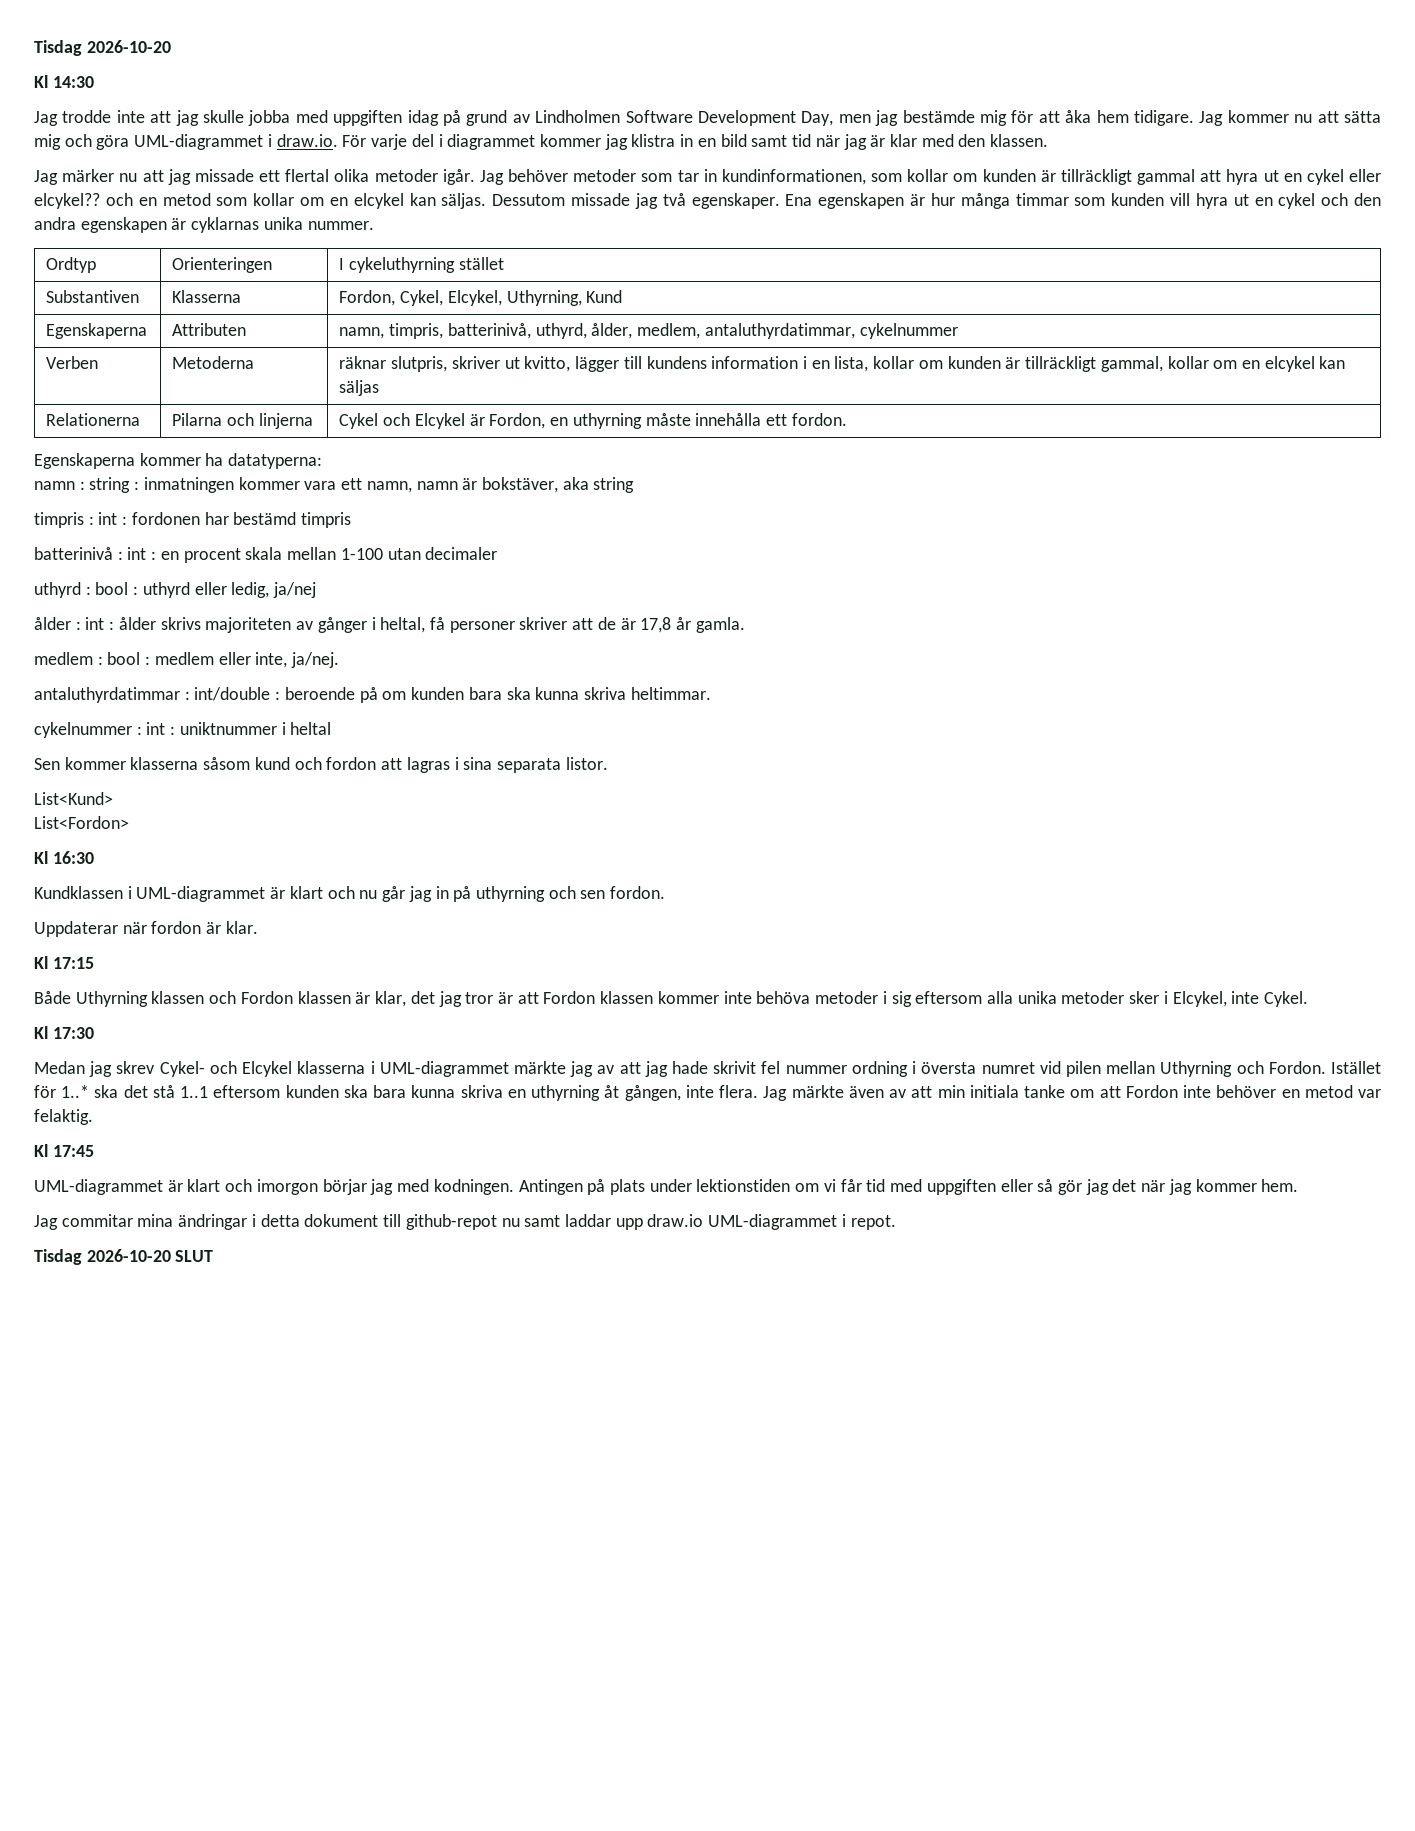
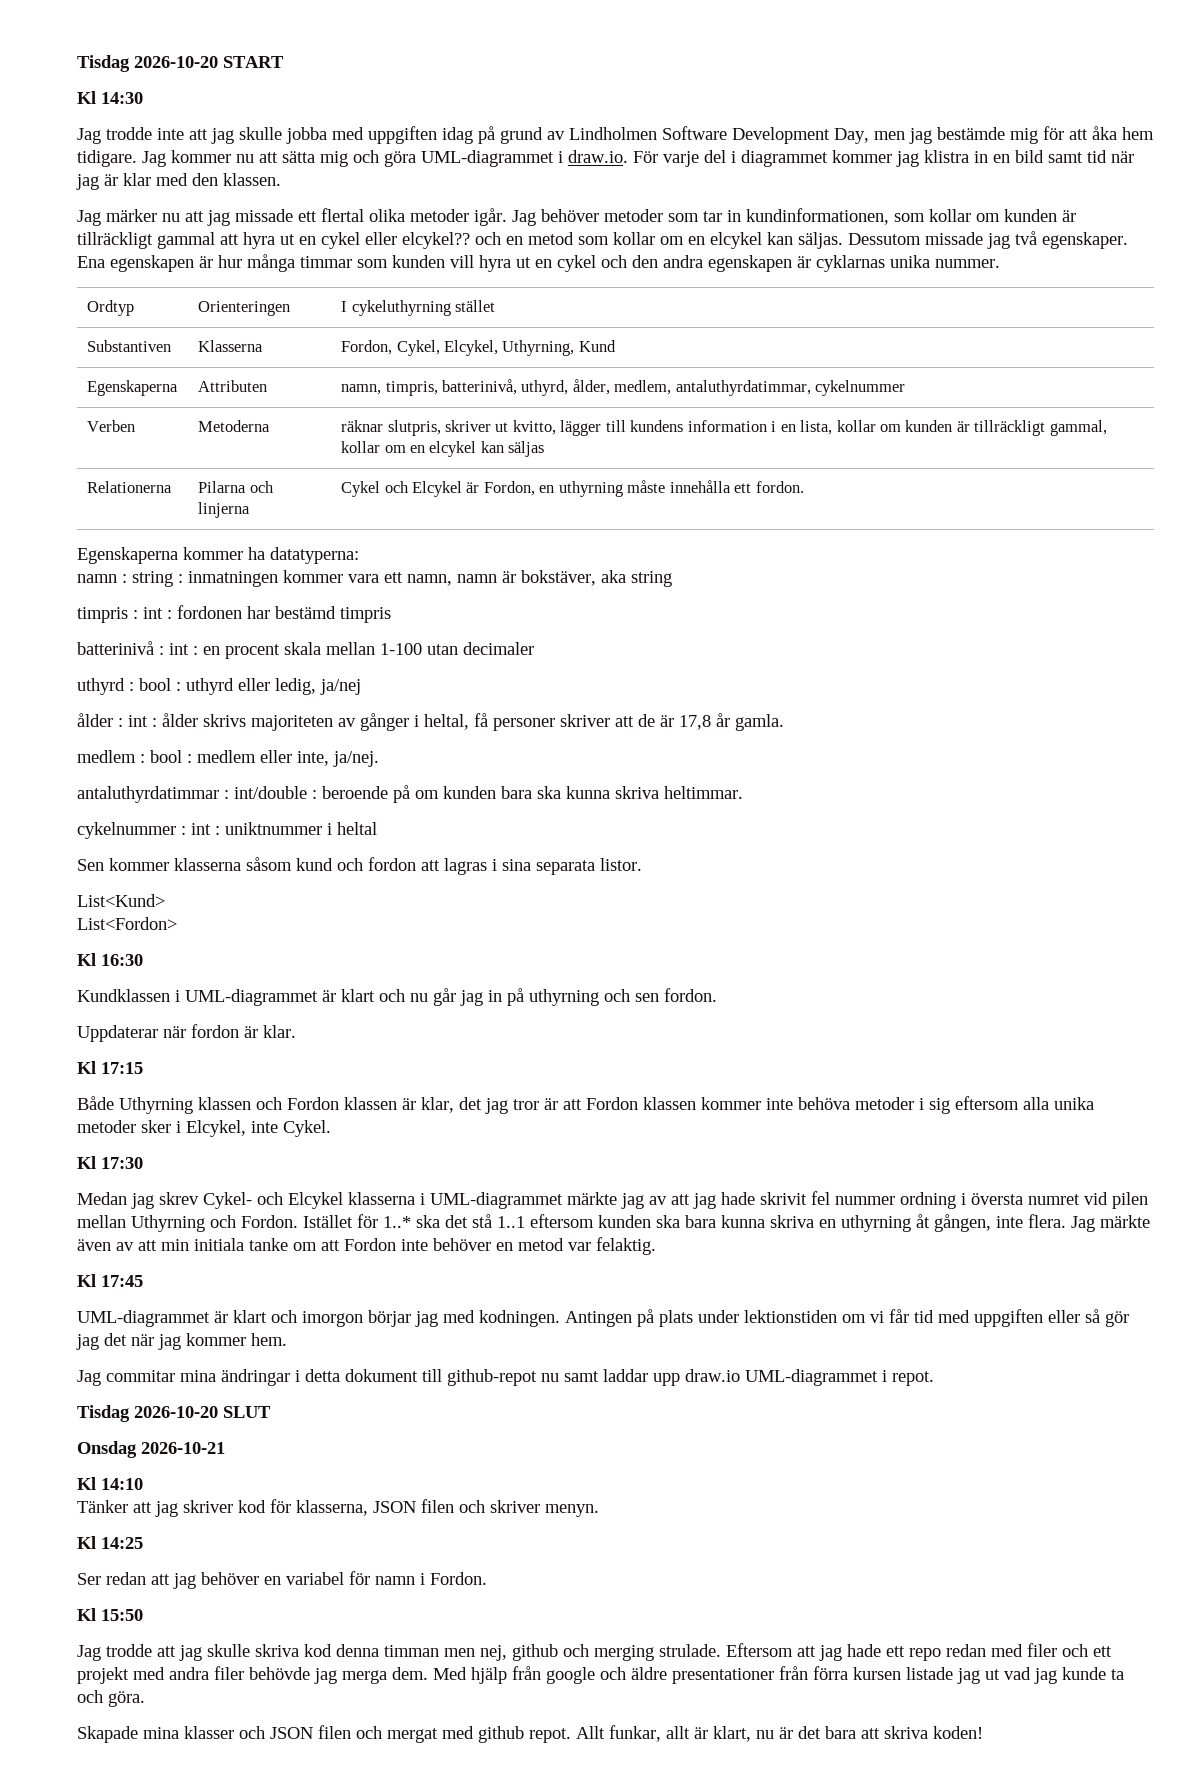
[34,40,171,56] Tisdag 2026-10-20 -> [77,55,284,72] Tisdag 2026-10-20 START
(214, 1256) none -> [77,1441,225,1458] [77,1477,143,1490] [77,1499,599,1517] [77,1536,143,1549] [77,1571,487,1589] [77,1608,143,1621] [77,1643,1112,1661] [77,1666,1124,1684] [77,1690,145,1707] [77,1725,983,1743] // Onsdag 2026-10-21 // Kl 14:10 // Tänker att jag skriver kod för klasserna, JSON filen och skriver menyn. // Kl 14:25 // Ser redan att jag behöver en variabel för namn i Fordon. // Kl 15:50 // Jag trodde att jag skulle skriva kod denna timman men nej, github och merging strulade. Eftersom att jag hade ett repo redan med filer och ett projekt med andra filer behövde jag merga dem. Med hjälp från google och äldre presentationer från förra kursen listade jag ut vad jag kunde ta och göra. // Skapade mina klasser och JSON filen och mergat med github repot. Allt funkar, allt är klart, nu är det bara att skriva koden!

